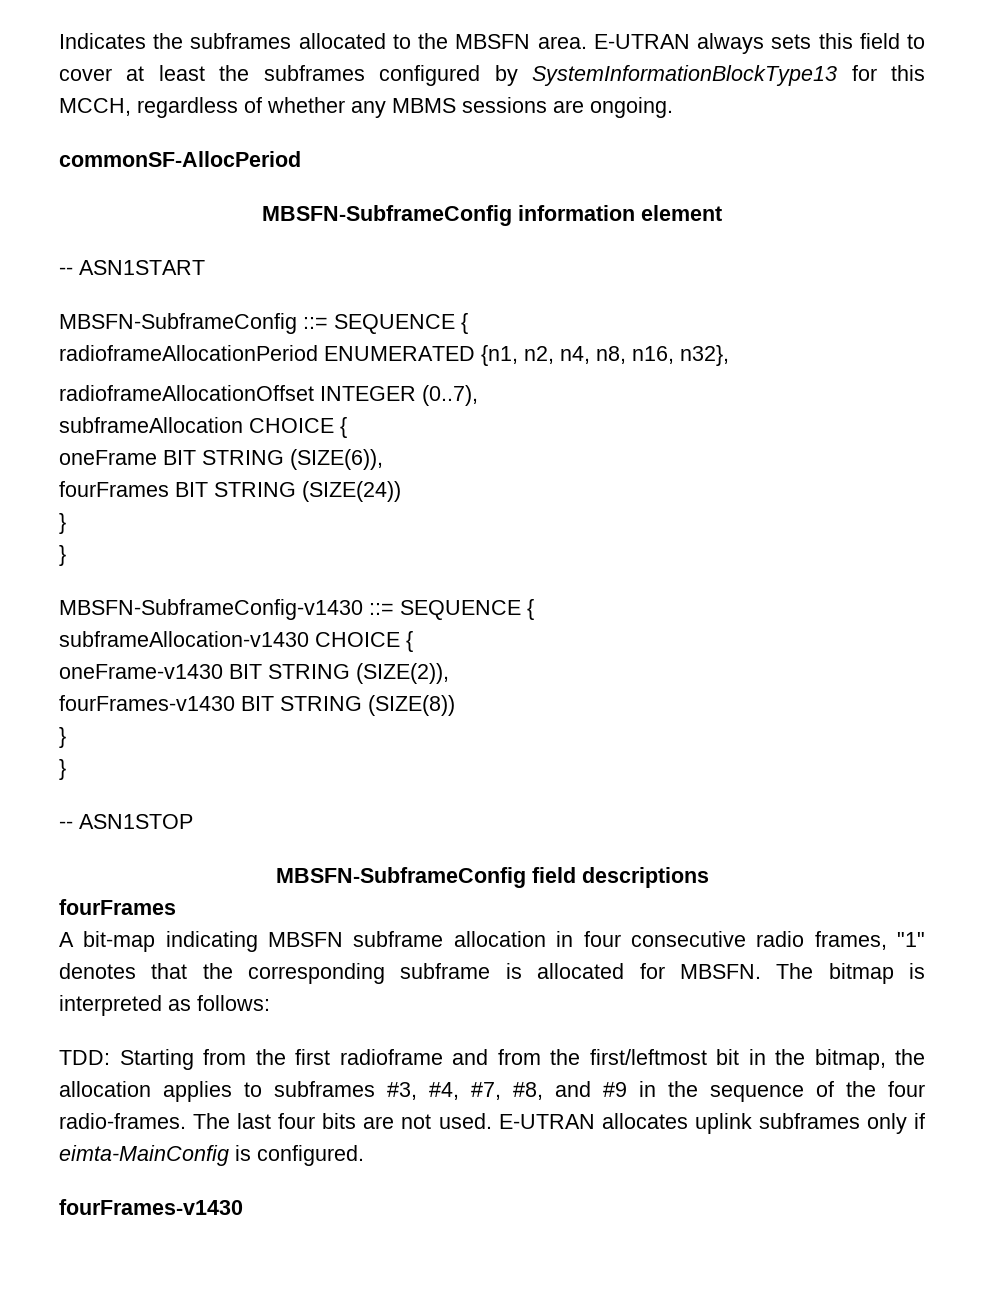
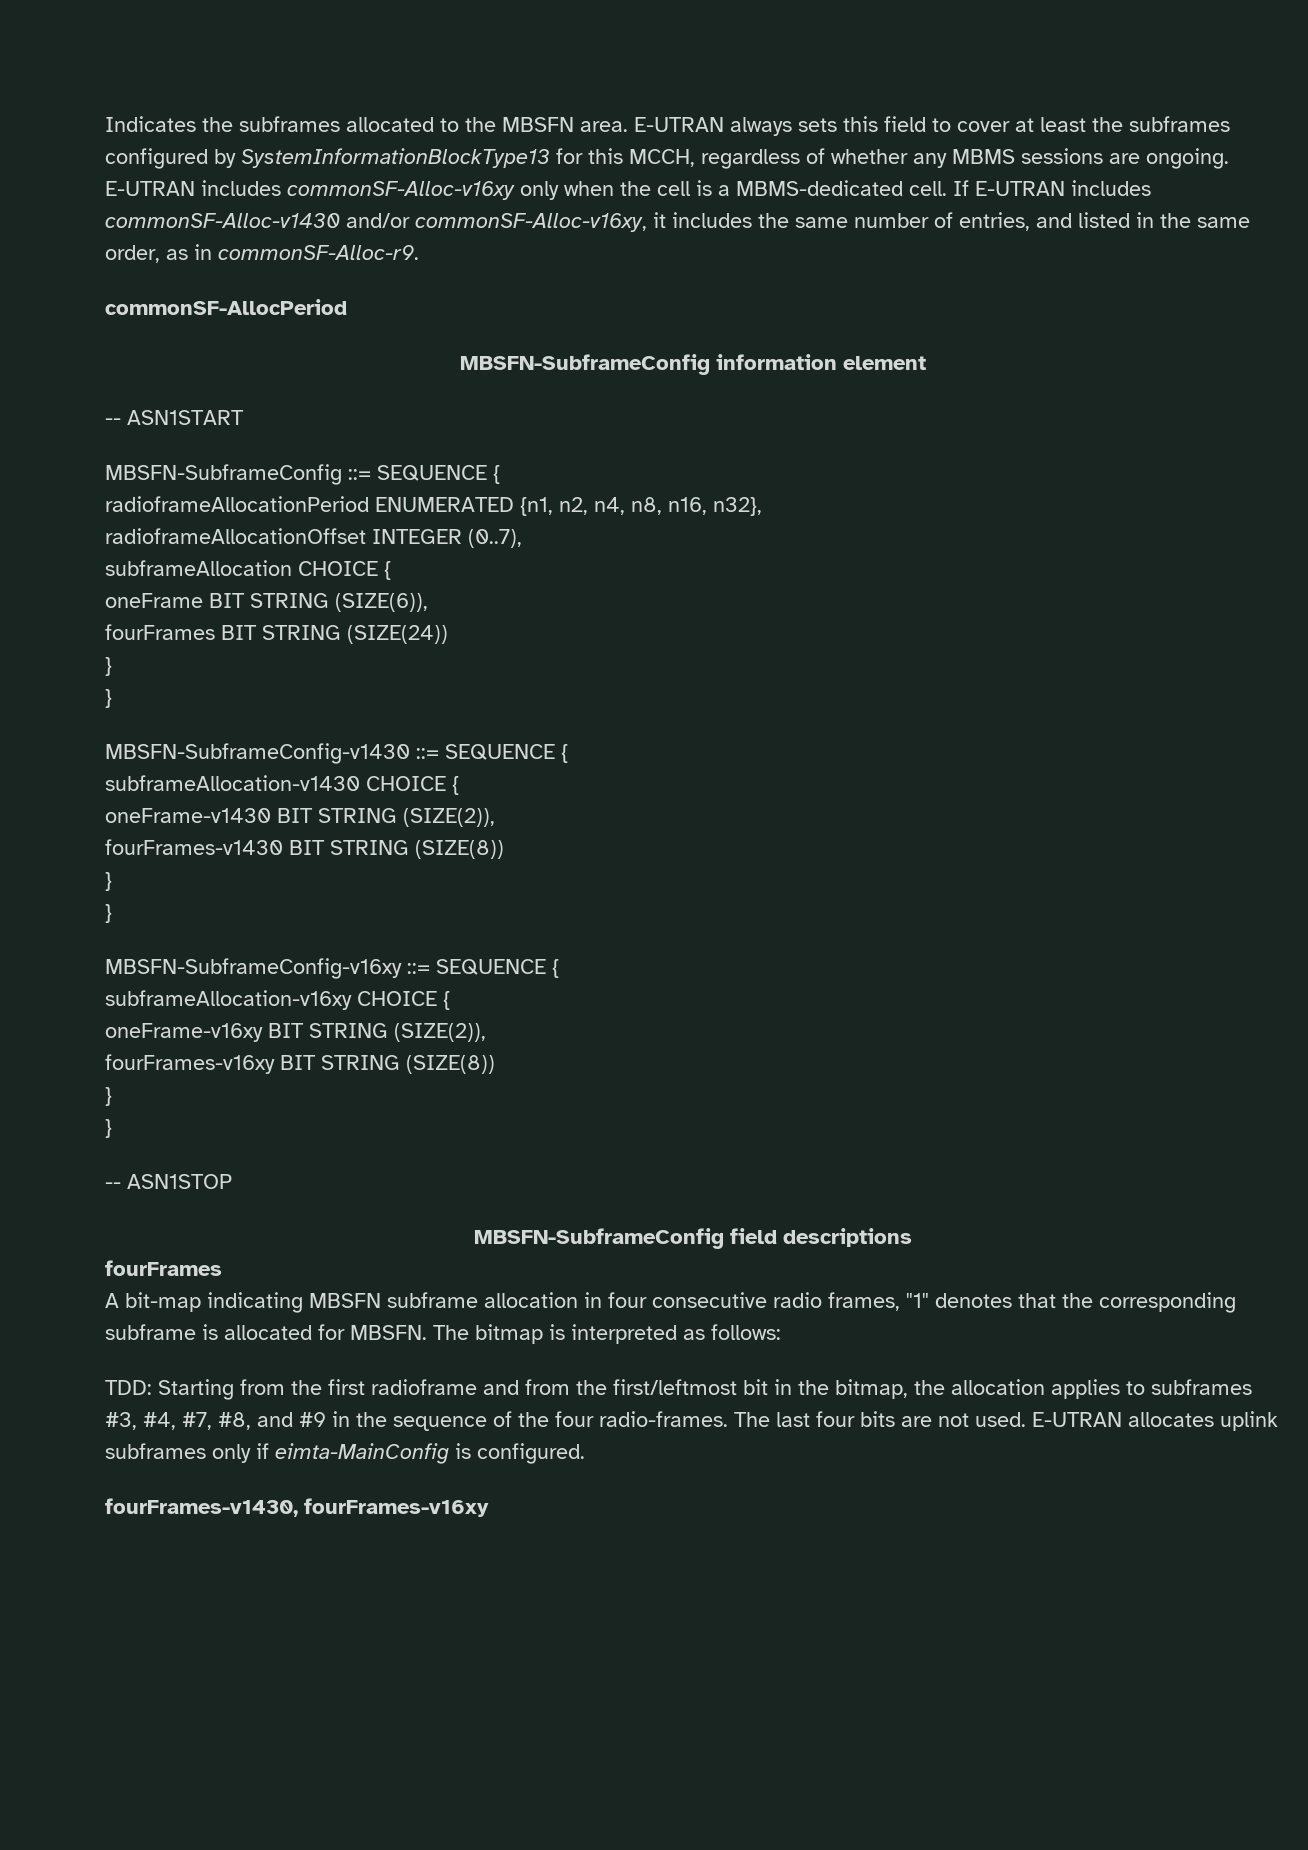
(673, 107) none -> [105,180,1151,200] [105,212,1250,232] [105,244,419,263] E-UTRAN includes commonSF-Alloc-v16xy only when the cell is a MBMS-dedicated cell. If E-UTRAN includes commonSF-Alloc-v1430 and/or commonSF-Alloc-v16xy, it includes the same number of entries, and listed in the same order, as in commonSF-Alloc-r9.
(66, 769) none -> [105,958,559,979] [105,990,450,1010] [105,1023,486,1042] [105,1054,495,1074] [105,1087,112,1106] [105,1119,112,1138] // MBSFN-SubframeConfig-v16xy ::= SEQUENCE { // subframeAllocation-v16xy CHOICE { // oneFrame-v16xy BIT STRING (SIZE(2)), // fourFrames-v16xy BIT STRING (SIZE(8)) // } // }
[59,1199,243,1215] fourFrames-v1430 -> [105,1498,489,1517] fourFrames-v1430, fourFrames-v16xy

